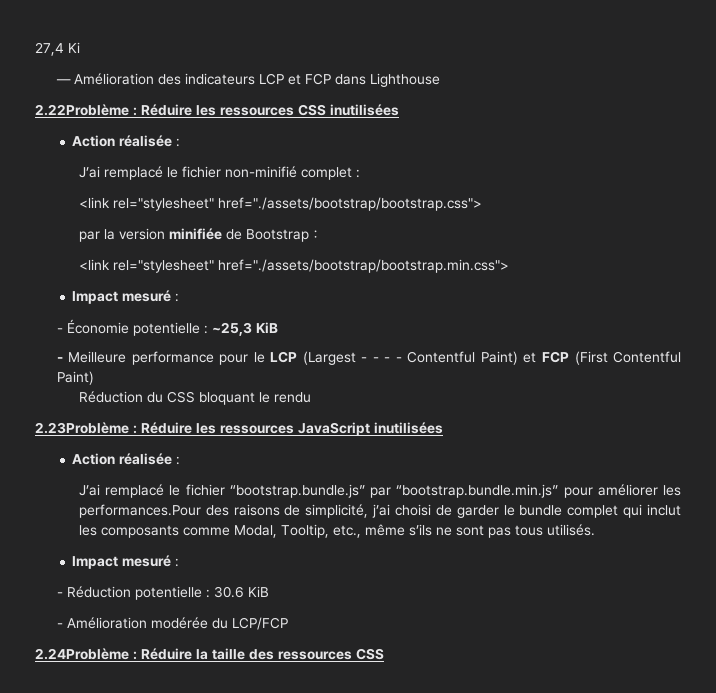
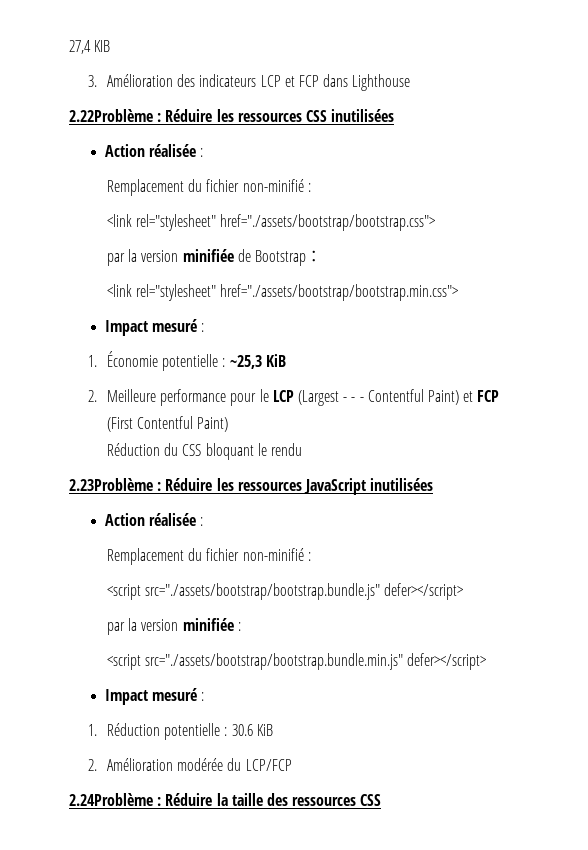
[68,42,80,53] [55,79,71,84] Ki // — -> [94,40,111,52] [88,75,98,87] KIB // 3.
[78,166,352,180] J’ai remplacé le fichier non-minifié complet -> [107,179,304,196] Remplacement du fichier non-minifié
[56,328,63,333] - -> [88,355,98,367] 1.
[56,357,63,362] - -> [88,390,98,402] 2.
[395,357,402,362] - -> (364, 399) none
[78,484,682,498] [78,504,682,518] [78,524,595,538] [72,555,180,569] [56,592,63,597] J’ai remplacé le fichier “bootstrap.bundle.js” par “bootstrap.bundle.min.js” pour améliorer les performances.Pour des raisons de simplicité, j’ai choisi de garder le bundle complet qui inclut les composants comme Modal, Tooltip, etc., même s’ils ne sont pas tous utilisés. // Impact mesuré : // - -> [107,548,311,565] [107,583,464,600] [107,618,241,635] [107,653,487,670] [105,688,205,705] [88,724,98,736] Remplacement du fichier non-minifié : // <script src="./assets/bootstrap/bootstrap.bundle.js" defer></script> // par la version minifiée : // <script src="./assets/bootstrap/bootstrap.bundle.min.js" defer></script> // Impact mesuré : // 1.
[56,623,63,628] - -> [88,759,98,771] 2.

